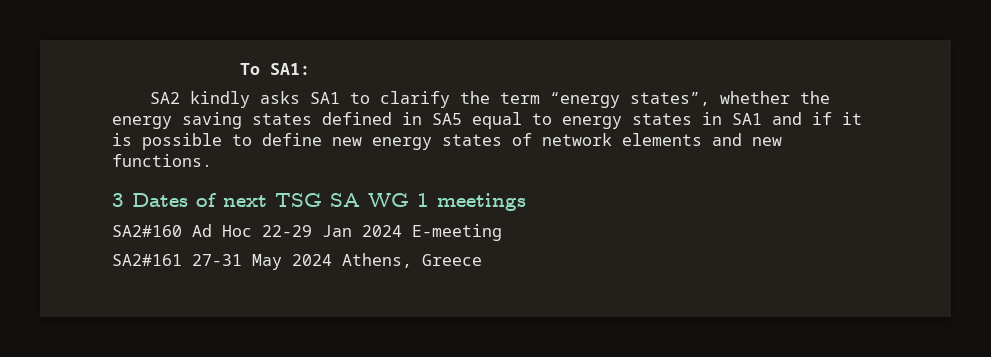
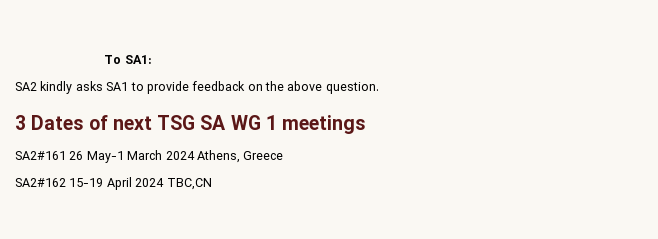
[380,91,831,108] [112,112,862,129] [112,133,782,150] [112,154,212,167] clarify the term “energy states”, whether the energy saving states defined in SA5 equal to energy states in SA1 and if it is possible to define new energy states of network elements and new functions. -> [146,81,379,94] provide feedback on the above question.
[112,224,502,241] [112,253,482,270] SA2#160 Ad Hoc 22-29 Jan 2024 E-meeting // SA2#161 27-31 May 2024 Athens, Greece -> [15,150,284,163] [15,177,212,190] SA2#161 26 May-1 March 2024 Athens, Greece // SA2#162 15-19 April 2024 TBC,CN

